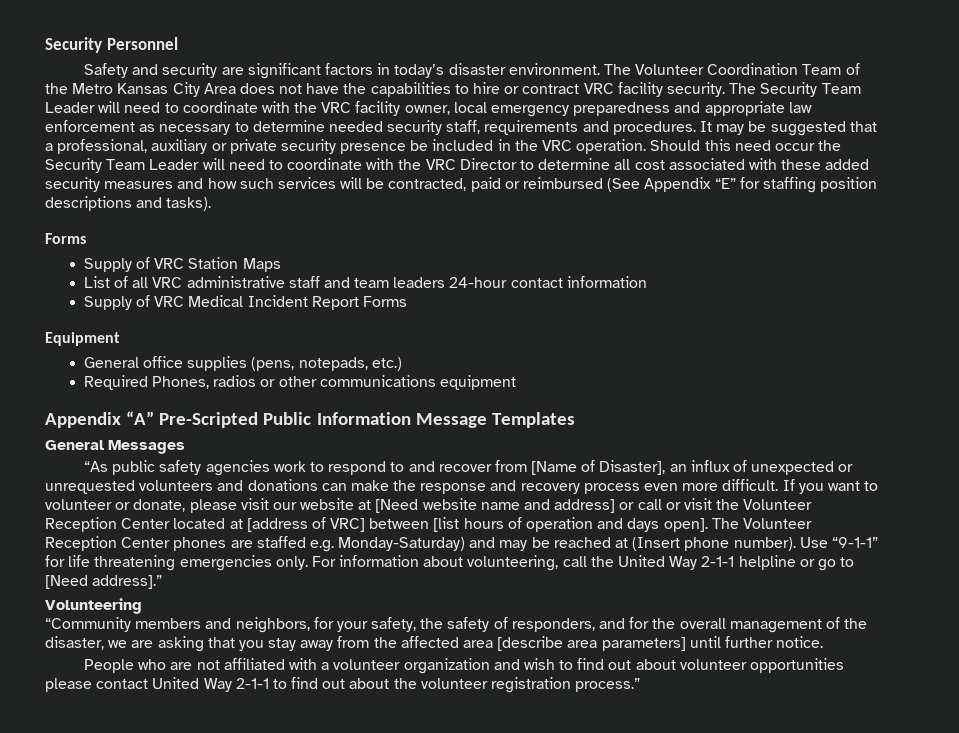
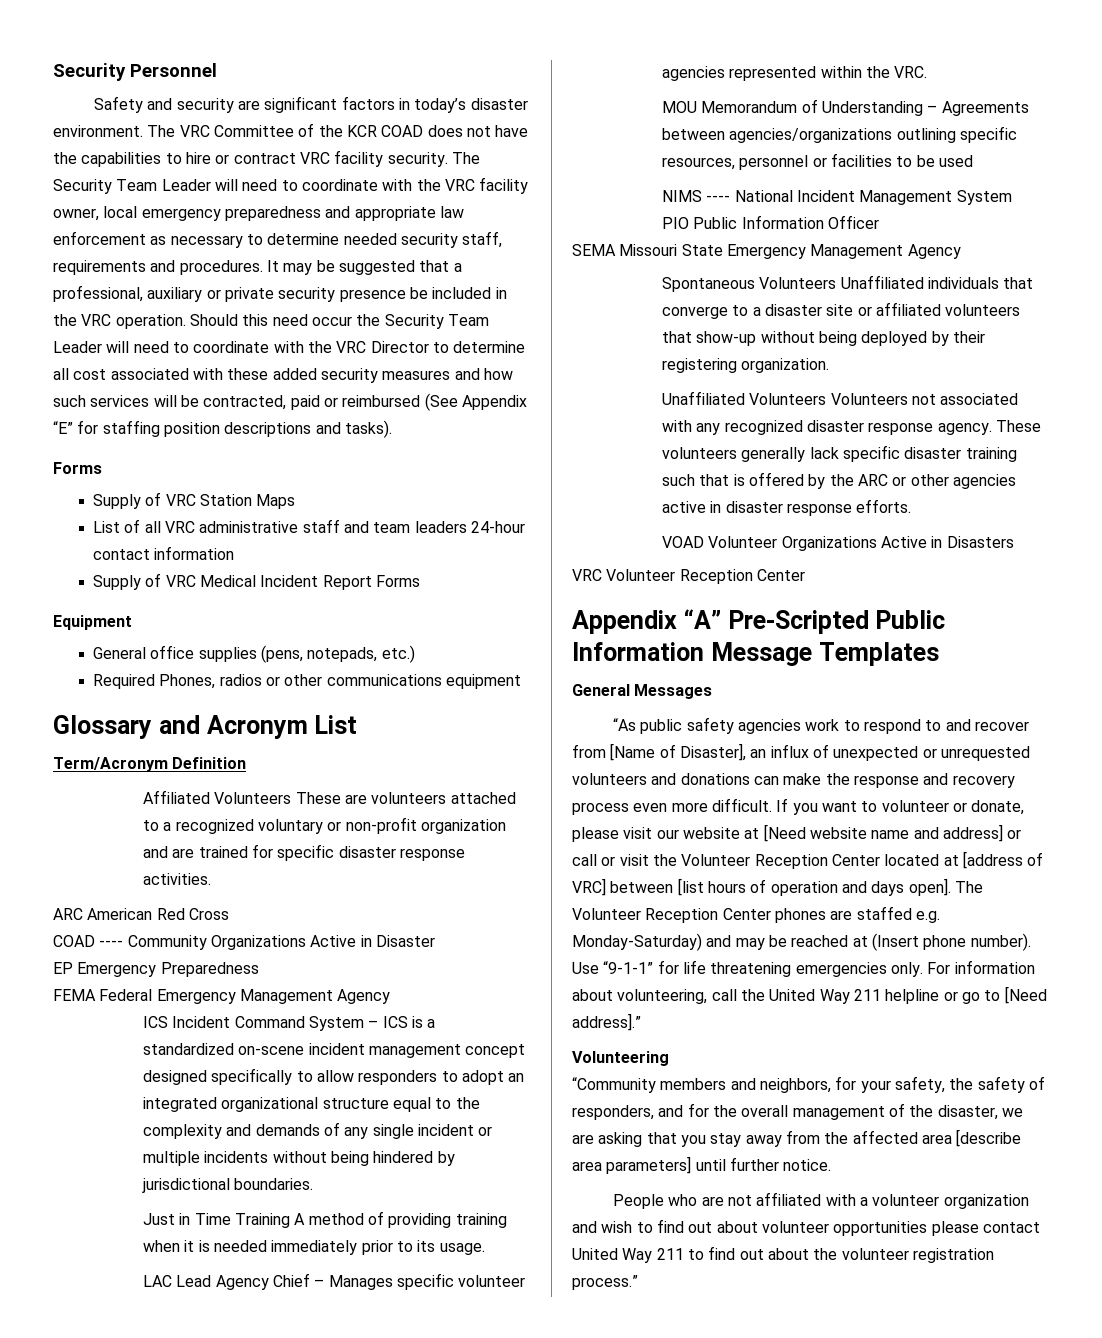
[635,63,860,75] [45,82,236,97] Volunteer Coordination Team of the Metro Kansas City Area -> [179,123,424,137] VRC Committee of the KCR COAD
(516, 382) none -> [53,715,358,739] [53,757,247,772] [143,790,516,804] [143,817,507,834] [143,844,466,861] [143,873,212,885] [53,908,229,920] [53,935,435,950] [53,962,259,977] [53,989,391,1004] [143,1016,436,1031] [143,1043,526,1058] [143,1068,525,1085] [143,1097,480,1112] [143,1122,493,1139] [143,1151,455,1166] [142,1178,314,1193] [143,1211,507,1228] [143,1240,485,1255] [143,1273,526,1290] [662,66,928,81] [662,99,1029,116] [662,126,1018,143] [662,153,974,170] [662,190,1012,205] [662,215,880,229] [572,244,961,259] [662,275,1034,292] [662,302,1021,319] [662,331,986,346] [662,358,830,373] [662,391,1019,405] [662,420,1042,435] [662,445,1017,462] [662,472,1017,489] [662,499,912,516] [662,536,1014,551] [572,569,805,584] // Glossary and Acronym List // Term/Acronym Definition // Affiliated Volunteers These are volunteers attached to a recognized voluntary or non-profit organization and are trained for specific disaster response activities. // ARC American Red Cross // COAD ---- Community Organizations Active in Disaster // EP Emergency Preparedness // FEMA Federal Emergency Management Agency // ICS Incident Command System – ICS is a standardized on-scene incident management concept designed specifically to allow responders to adopt an integrated organizational structure equal to the complexity and demands of any single incident or multiple incidents without being hindered by jurisdictional boundaries. // Just in Time Training A method of providing training when it is needed immediately prior to its usage. // LAC Lead Agency Chief – Manages specific volunteer agencies represented within the VRC. // MOU Memorandum of Understanding – Agreements between agencies/organizations outlining specific resources, personnel or facilities to be used // NIMS ---- National Incident Management System // PIO Public Information Officer // SEMA Missouri State Emergency Management Agency // Spontaneous Volunteers Unaffiliated individuals that converge to a disaster site or affiliated volunteers that show-up without being deployed by their registering organization. // Unaffiliated Volunteers Volunteers not associated with any recognized disaster response agency. These volunteers generally lack specific disaster training such that is offered by the ARC or other agencies active in disaster response efforts. // VOAD Volunteer Organizations Active in Disasters // VRC Volunteer Reception Center
[701,556,735,567] 2-1-1 -> [853,989,881,1001] 211
[235,678,269,689] 2-1-1 -> [656,1248,684,1260] 211

